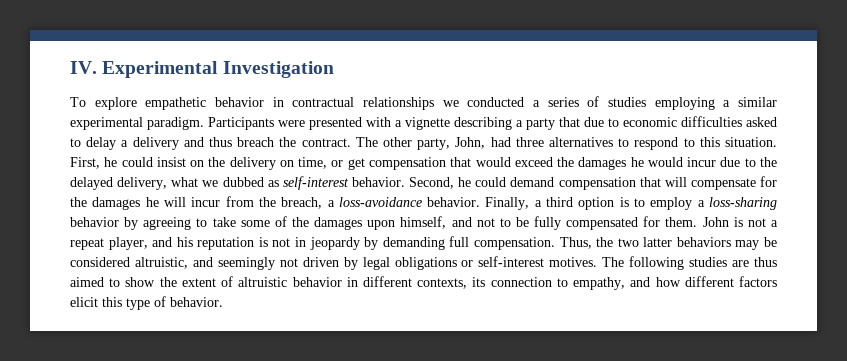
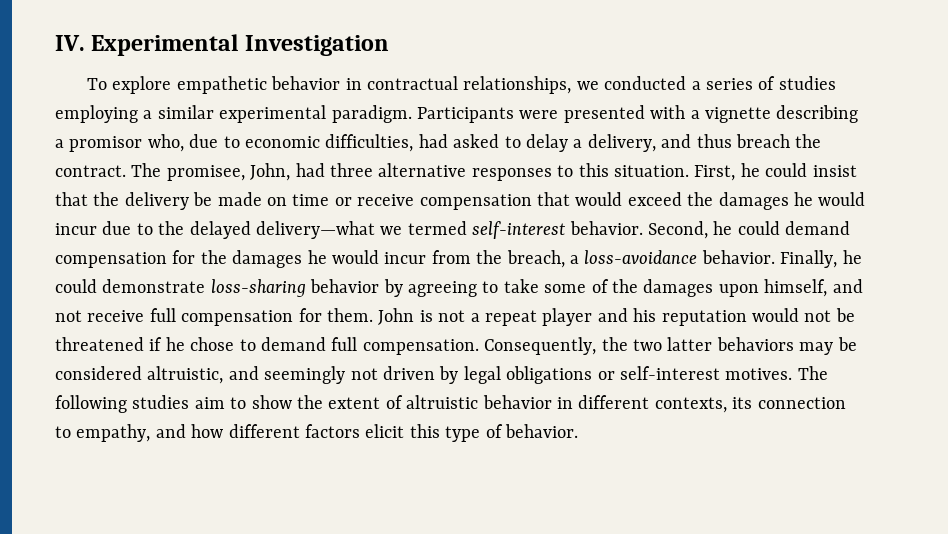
[363,97,434,110] relationships -> [463,76,572,94] relationships,
[526,117,580,130] party that -> [69,134,184,152] promisor who,
[681,116,742,127] difficulties -> [325,134,448,152] difficulties, had
[132,137,179,150] delivery -> [587,134,656,152] delivery,
[382,137,451,150] other party, -> [166,165,245,181] promisee,
[548,137,679,150] alternatives to respond -> [378,163,552,181] alternative responses
[190,160,205,167] on -> [55,192,88,206] that
[279,157,365,170] on time, or get -> [193,192,415,206] be made on time or receive
[117,177,279,190] delivery, what we dubbed as -> [256,221,467,239] delivery—what we termed
[639,177,756,190] that will compensate -> (167, 260) none
[163,197,186,207] will -> [332,250,379,264] would
[534,197,705,210] a third option is to employ a -> [842,250,862,264] [55,279,206,293] he could demonstrate
[499,216,639,230] to be fully compensated -> [87,308,294,326] receive full compensation
[108,237,148,250] player, -> [542,308,593,326] player
[258,237,445,250] is not in jeopardy by demanding -> [751,308,855,322] [55,337,326,351] would not be threatened if he chose to demand
[559,237,592,249] Thus, -> [484,337,597,355] Consequently,
[732,257,777,267] [70,277,104,287] are thus aimed -> [194,397,225,409] aim

